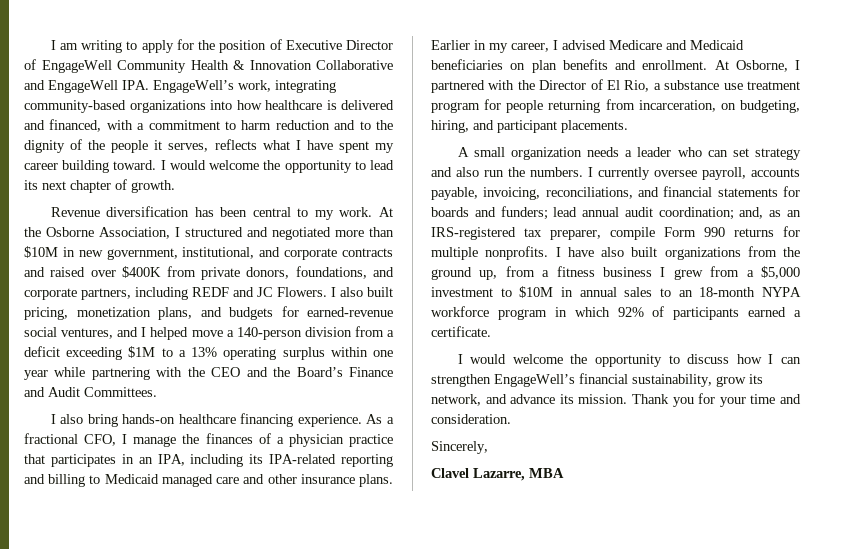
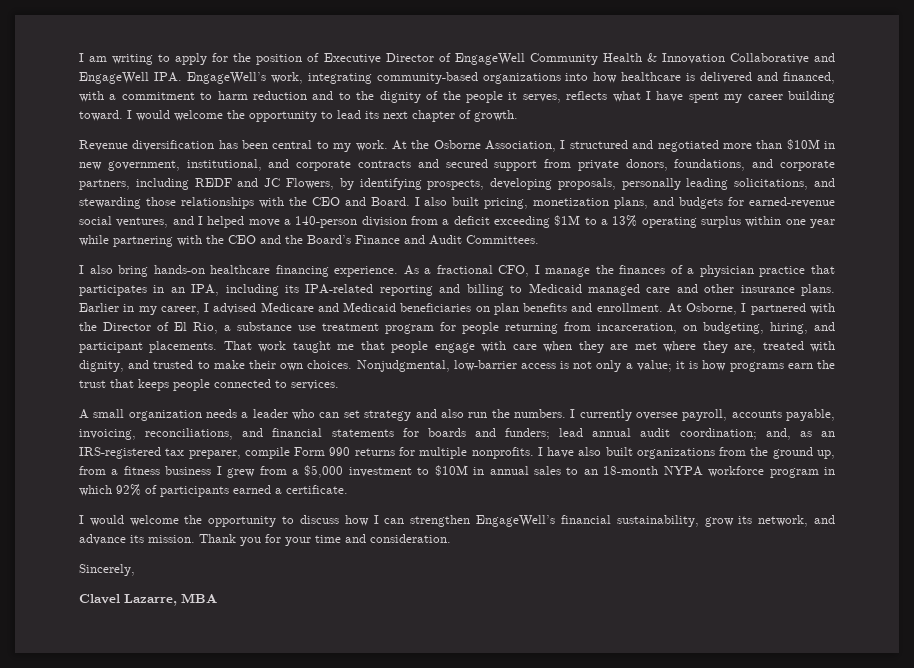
[50,266,162,278] raised over $400K -> [445,159,538,171] secured support
[277,287,327,297] Flowers. -> [285,178,836,190] [79,197,410,209] Flowers, by identifying prospects, developing proposals, personally leading solicitations, and stewarding those relationships with the CEO and Board.
(628, 126) none -> [223,341,836,353] [79,360,835,372] [79,379,339,391] That work taught me that people engage with care when they are met where they are, treated with dignity, and trusted to make their own choices. Nonjudgmental, low-barrier access is not only a value; it is how programs earn the trust that keeps people connected to services.

